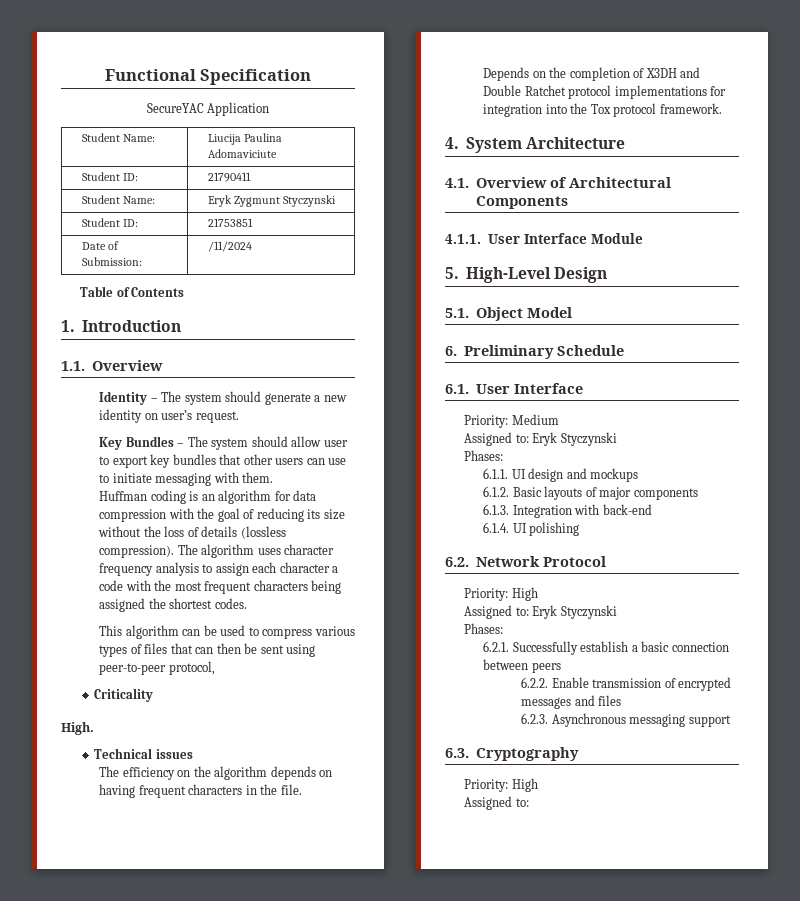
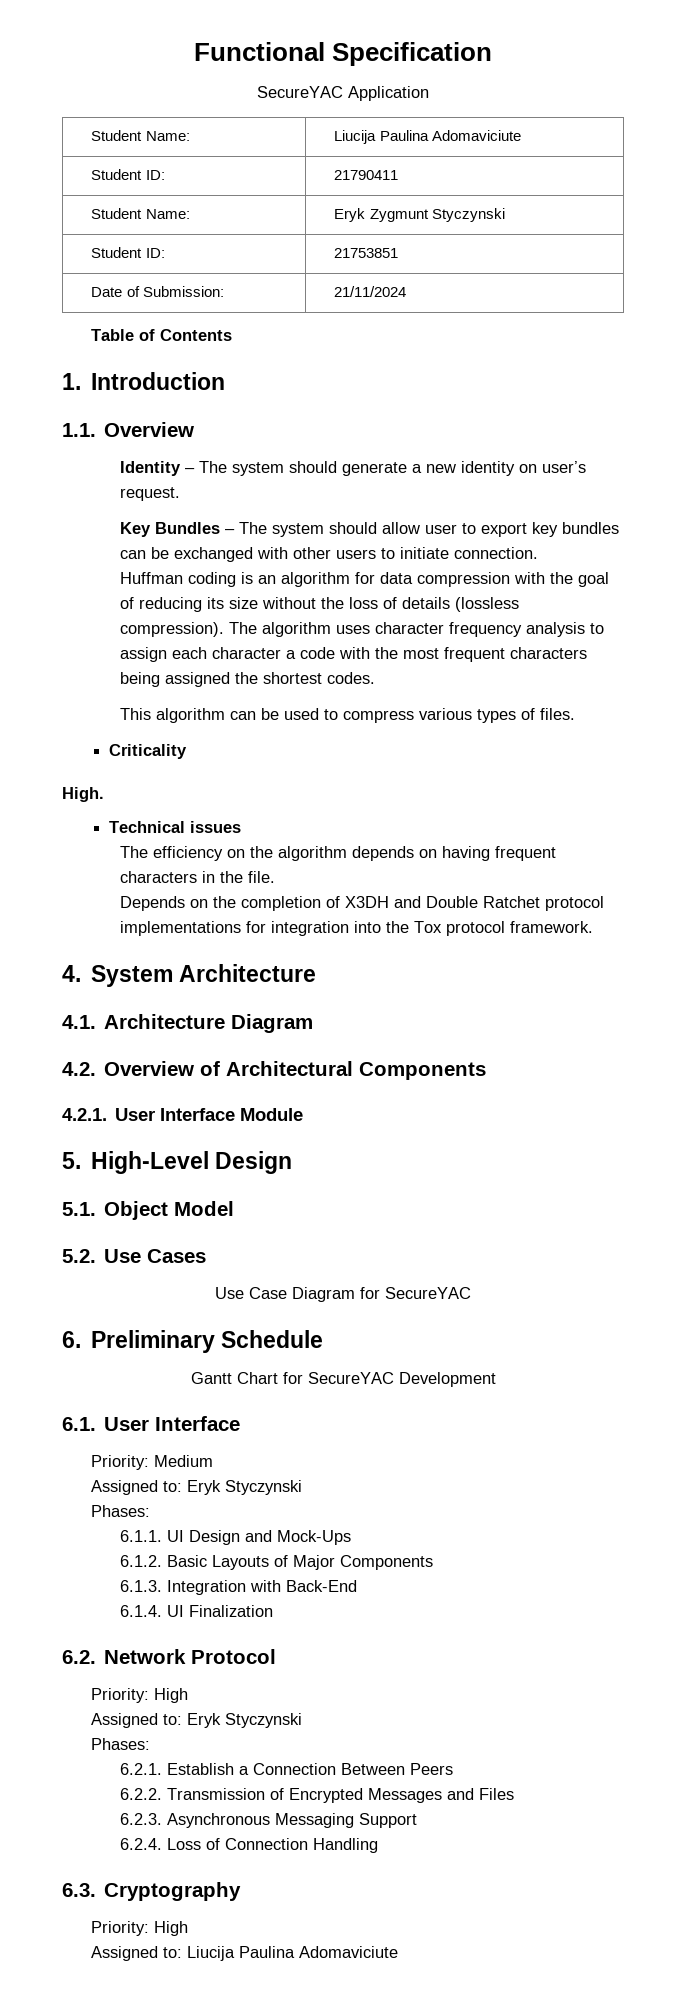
[207,241,252,252] /11/2024 -> [334,286,407,297] 21/11/2024
[219,454,347,465] [99,472,274,486] that other users can use to initiate messaging with them. -> [119,547,538,562] can be exchanged with other users to initiate connection.
[144,643,316,657] [99,661,215,675] files that can then be sent using peer-to-peer protocol, -> [539,708,575,720] files.
(469, 183) none -> [104,1014,314,1033] [62,1062,96,1076] Architecture Diagram // 4.2.
[445,234,481,244] 4.1.1. -> [62,1108,107,1121] 4.2.1.
[445,345,625,359] 6. Preliminary Schedule -> [62,1249,207,1263] [215,1287,471,1302] [62,1330,324,1353] [190,1372,496,1387] 5.2. Use Cases // Use Case Diagram for SecureYAC // 6. Preliminary Schedule // Gantt Chart for SecureYAC Development
[528,468,639,482] design and mockups -> [188,1530,351,1545] Design and Mock-Ups
[544,486,698,500] layouts of major components -> [211,1555,433,1570] Layouts of Major Components
[602,504,652,515] back-end -> [285,1580,357,1592] Back-End
[529,522,580,536] polishing -> [188,1605,273,1617] Finalization
[512,641,729,655] [483,659,561,673] [521,677,732,691] [521,695,622,709] [521,713,731,727] Successfully establish a basic connection between peers // 6.2.2. Enable transmission of encrypted messages and files // 6.2.3. Asynchronous messaging support -> [166,1763,453,1775] [119,1788,514,1803] [119,1813,417,1828] [119,1838,378,1853] Establish a Connection Between Peers // 6.2.2. Transmission of Encrypted Messages and Files // 6.2.3. Asynchronous Messaging Support // 6.2.4. Loss of Connection Handling
(529, 802) none -> [186,1946,398,1961] Liucija Paulina Adomaviciute

